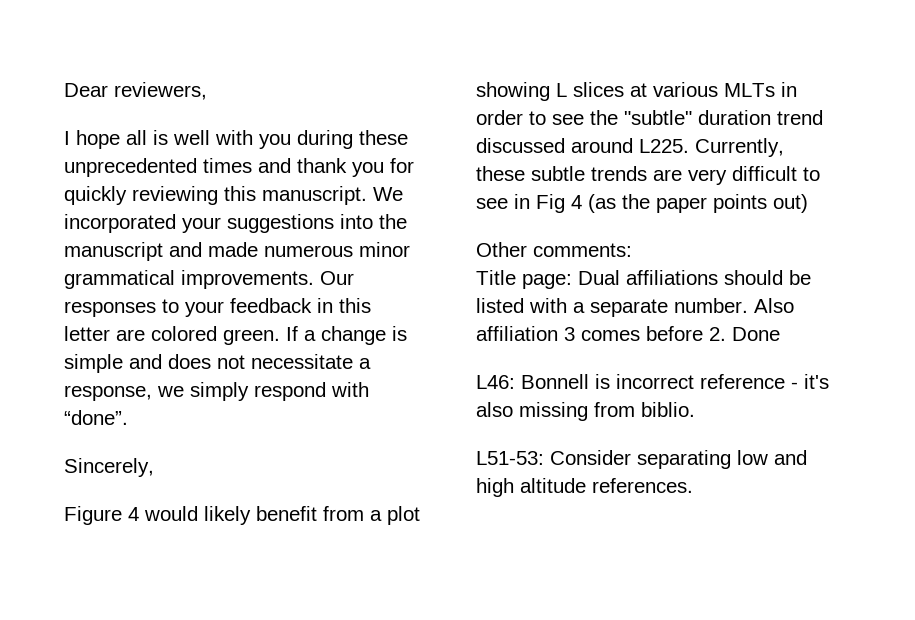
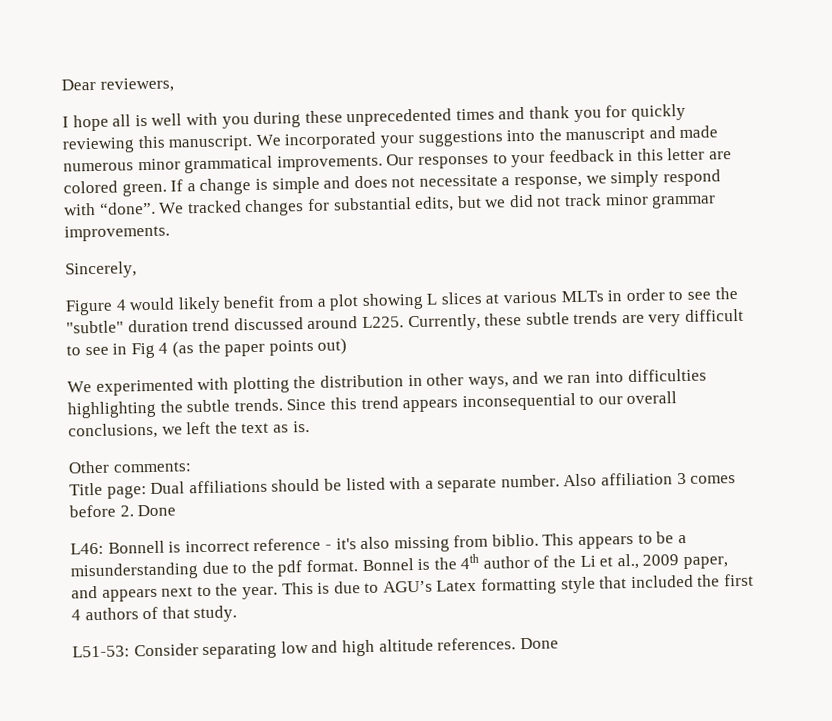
(128, 417) none -> [159,193,717,217] [64,224,170,242] We tracked changes for substantial edits, but we did not track minor grammar improvements.
(808, 203) none -> [67,368,707,396] [67,391,678,419] [68,421,310,440] // We experimented with plotting the distribution in other ways, and we ran into difficulties highlighting the subtle trends. Since this trend appears inconsequential to our overall conclusions, we left the text as is.
(695, 409) none -> [542,531,687,549] [70,553,729,581] [71,573,755,602] [71,605,238,623] This appears to be a misunderstanding due to the pdf format. Bonnel is the 4th author of the Li et al., 2009 paper, and appears next to the year. This is due to AGU’s Latex formatting style that included the first 4 authors of that study.
(693, 485) none -> [519,637,559,650] Done

